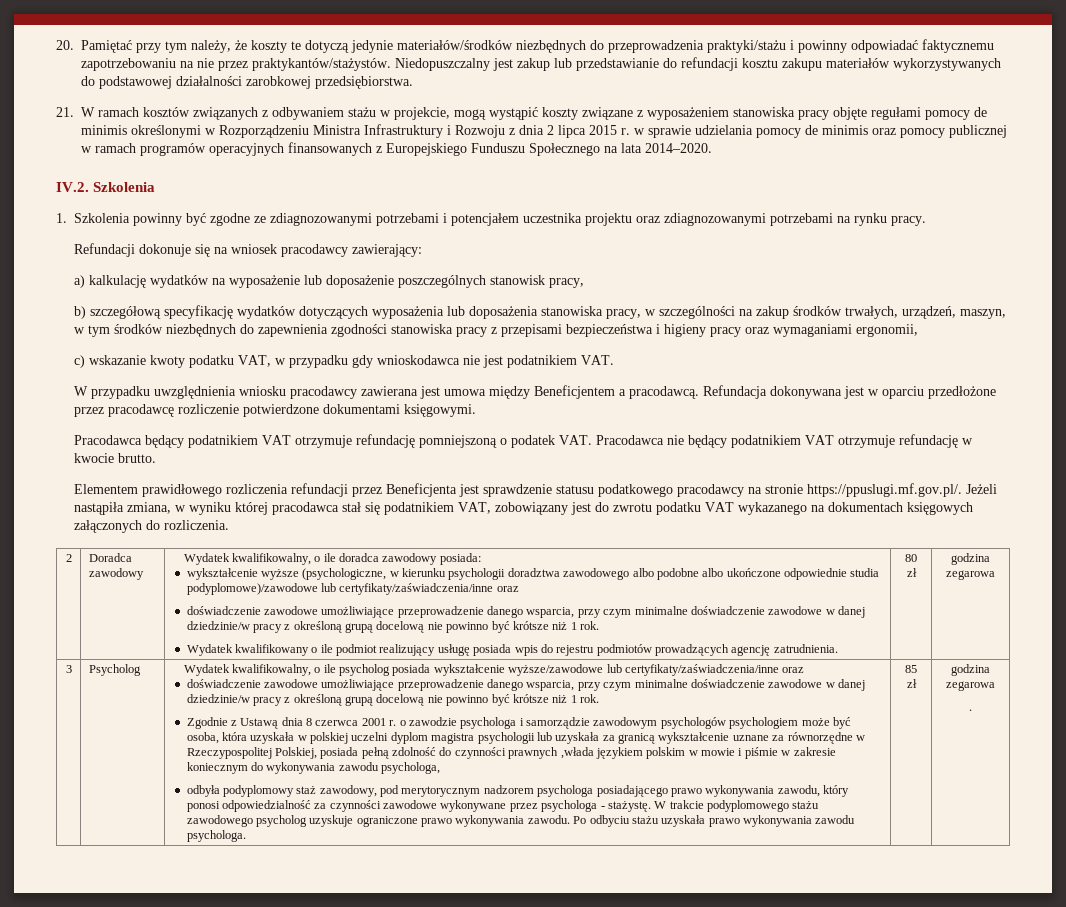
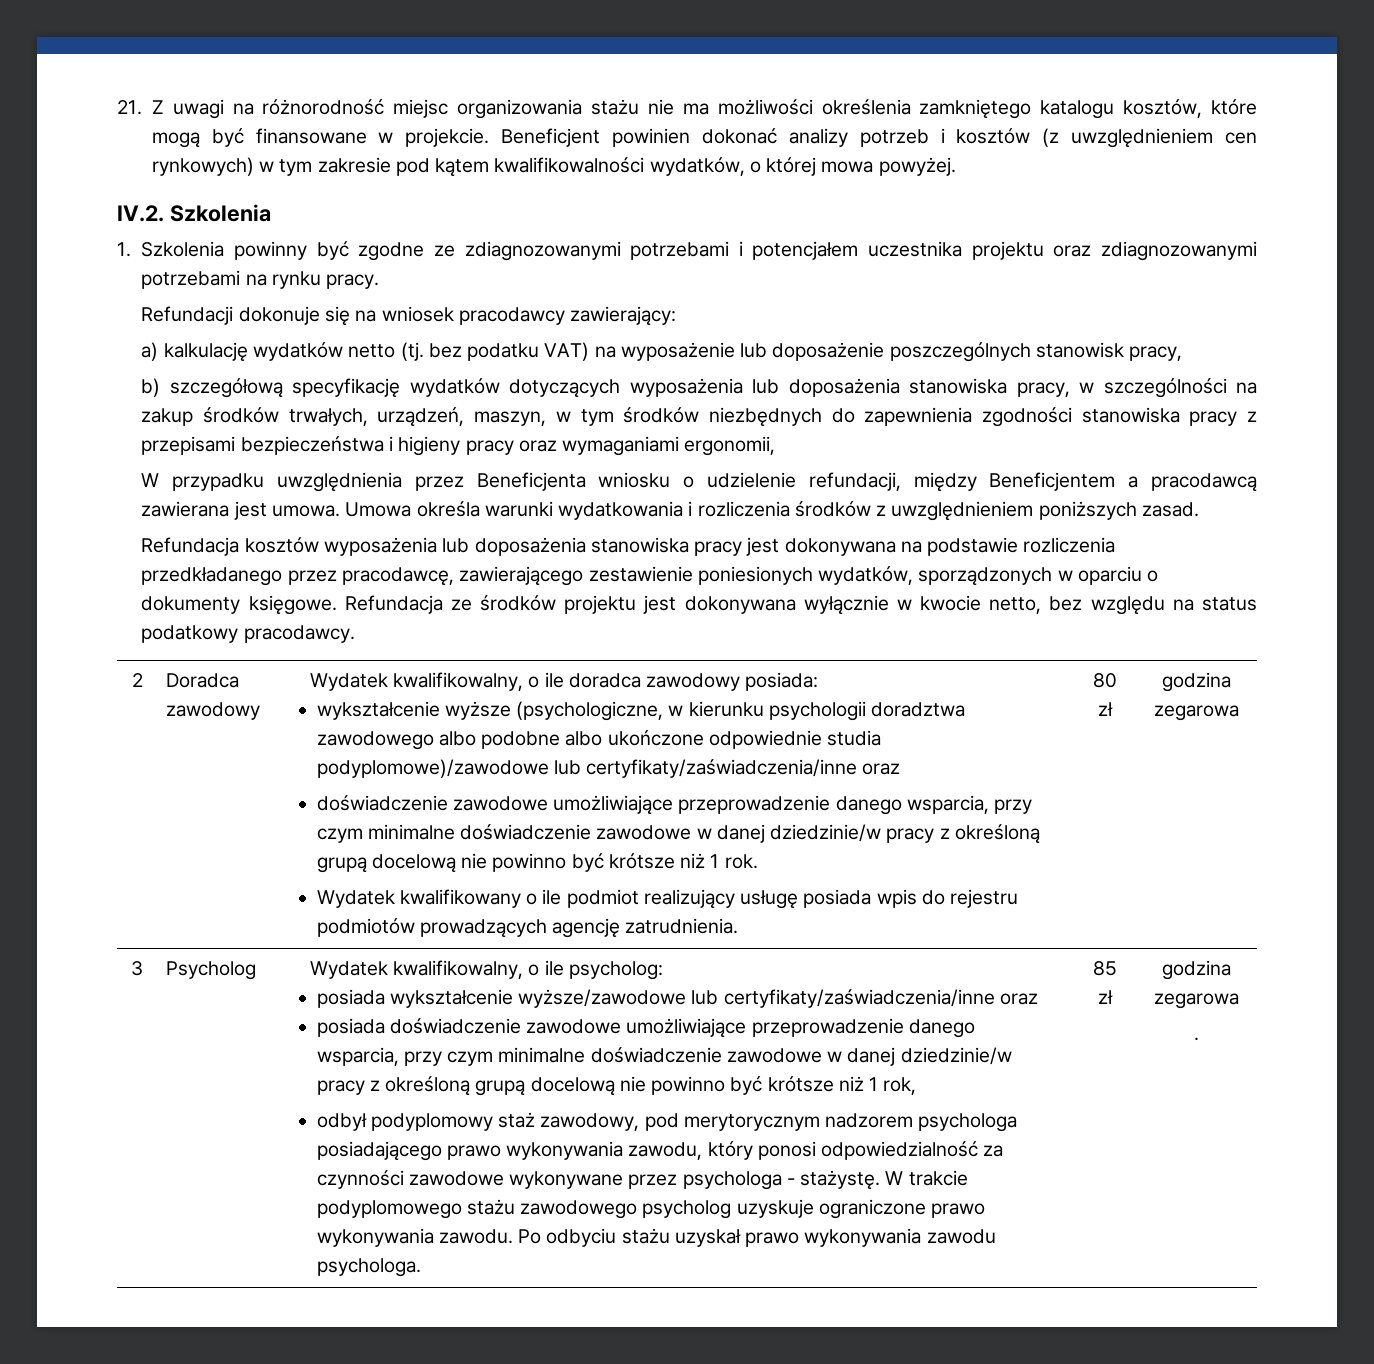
[56,39,994,53] [81,57,1001,71] [81,76,413,89] [56,107,987,120] [81,124,1007,138] [81,142,712,156] 20. Pamiętać przy tym należy, że koszty te dotyczą jedynie materiałów/środków niezbędnych do przeprowadzenia praktyki/stażu i powinny odpowiadać faktycznemu zapotrzebowaniu na nie przez praktykantów/stażystów. Niedopuszczalny jest zakup lub przedstawianie do refundacji kosztu zakupu materiałów wykorzystywanych do podstawowej działalności zarobkowej przedsiębiorstwa. // 21. W ramach kosztów związanych z odbywaniem stażu w projekcie, mogą wystąpić koszty związane z wyposażeniem stanowiska pracy objęte regułami pomocy de minimis określonymi w Rozporządzeniu Ministra Infrastruktury i Rozwoju z dnia 2 lipca 2015 r. w sprawie udzielania pomocy de minimis oraz pomocy publicznej w ramach programów operacyjnych finansowanych z Europejskiego Funduszu Społecznego na lata 2014–2020. -> [117,99,1257,119] [151,128,1257,148] [151,157,956,177] 21. Z uwagi na różnorodność miejsc organizowania stażu nie ma możliwości określenia zamkniętego katalogu kosztów, które mogą być finansowane w projekcie. Beneficjent powinien dokonać analizy potrzeb i kosztów (z uwzględnieniem cen rynkowych) w tym zakresie pod kątem kwalifikowalności wydatków, o której mowa powyżej.
(209, 281) none -> [348,342,590,361] netto (tj. bez podatku VAT)
[73,355,614,368] [73,385,996,399] [73,404,476,417] [73,434,973,448] [73,453,156,463] [73,483,997,497] [73,502,973,515] [73,520,229,533] c) wskazanie kwoty podatku VAT, w przypadku gdy wnioskodawca nie jest podatnikiem VAT. // W przypadku uwzględnienia wniosku pracodawcy zawierana jest umowa między Beneficjentem a pracodawcą. Refundacja dokonywana jest w oparciu przedłożone przez pracodawcę rozliczenie potwierdzone dokumentami księgowymi. // Pracodawca będący podatnikiem VAT otrzymuje refundację pomniejszoną o podatek VAT. Pracodawca nie będący podatnikiem VAT otrzymuje refundację w kwocie brutto. // Elementem prawidłowego rozliczenia refundacji przez Beneficjenta jest sprawdzenie statusu podatkowego pracodawcy na stronie https://ppuslugi.mf.gov.pl/. Jeżeli nastąpiła zmiana, w wyniku której pracodawca stał się podatnikiem VAT, zobowiązany jest do zwrotu podatku VAT wykazanego na dokumentach księgowych załączonych do rozliczenia. -> [141,472,1258,492] [141,501,1199,521] [141,537,1116,556] [141,566,1159,586] [141,595,1258,615] [141,625,355,643] W przypadku uwzględnienia przez Beneficjenta wniosku o udzielenie refundacji, między Beneficjentem a pracodawcą zawierana jest umowa. Umowa określa warunki wydatkowania i rozliczenia środków z uwzględnieniem poniższych zasad. // Refundacja kosztów wyposażenia lub doposażenia stanowiska pracy jest dokonywana na podstawie rozliczenia przedkładanego przez pracodawcę, zawierającego zestawienie poniesionych wydatków, sporządzonych w oparciu o dokumenty księgowe. Refundacja ze środków projektu jest dokonywana wyłącznie w kwocie netto, bez względu na status podatkowy pracodawcy.
[339,664,391,676] psycholog -> [568,961,663,980] psycholog: //
(805, 670) none -> [316,1018,385,1037] posiada
[580,694,600,703] [186,717,851,729] [186,732,865,744] [186,747,836,759] [186,762,441,774] [186,785,220,797] rok. // Zgodnie z Ustawą dnia 8 czerwca 2001 r. o zawodzie psychologa i samorządzie zawodowym psychologów psychologiem może być osoba, która uzyskała w polskiej uczelni dyplom magistra psychologii lub uzyskała za granicą wykształcenie uznane za równorzędne w Rzeczypospolitej Polskiej, posiada pełną zdolność do czynności prawnych ,włada językiem polskim w mowie i piśmie w zakresie koniecznym do wykonywania zawodu psychologa, // odbyła -> [883,1077,917,1095] [316,1113,367,1131] rok, // odbył
[661,815,706,827] uzyskała -> [674,1229,741,1247] uzyskał

